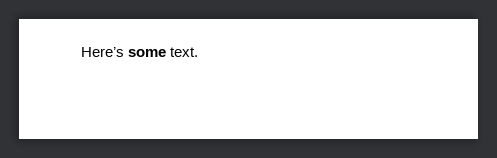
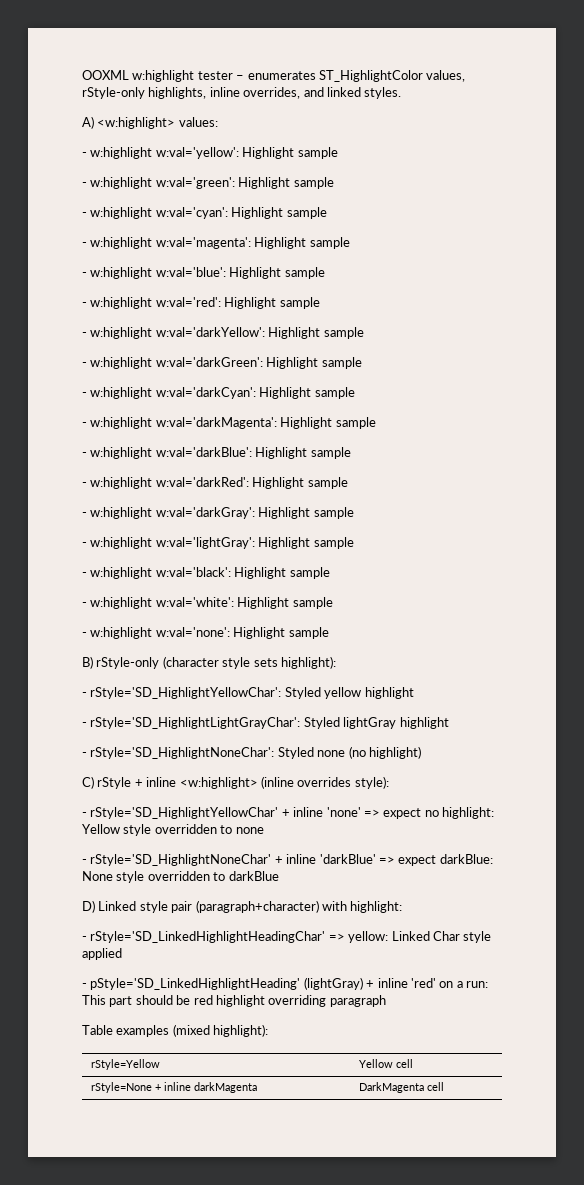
[81,47,199,57] Here’s some text. -> [82,70,466,82] [82,87,402,99] [82,116,218,129] [82,147,338,159] [82,177,334,189] [82,207,327,219] [82,237,350,249] [82,267,325,279] [82,297,320,309] [82,327,364,339] [82,357,362,369] [82,387,355,399] [82,417,376,429] [82,447,351,459] [82,477,348,489] [82,507,354,519] [82,537,354,549] [82,567,330,579] [82,597,333,609] [82,627,329,639] [82,656,336,669] [82,687,414,699] [82,717,449,729] [82,746,421,759] [82,776,389,789] [82,807,494,819] [82,824,264,836] [82,854,493,866] [82,871,279,883] [82,900,403,913] [82,931,492,943] [82,948,122,960] [82,977,488,990] [82,995,386,1007] [82,1024,269,1037] [90,1059,160,1070] [358,1059,413,1068] [90,1082,257,1093] [358,1082,444,1093] OOXML w:highlight tester – enumerates ST_HighlightColor values, rStyle-only highlights, inline overrides, and linked styles. // A) <w:highlight> values: // - w:highlight w:val='yellow': Highlight sample // - w:highlight w:val='green': Highlight sample // - w:highlight w:val='cyan': Highlight sample // - w:highlight w:val='magenta': Highlight sample // - w:highlight w:val='blue': Highlight sample // - w:highlight w:val='red': Highlight sample // - w:highlight w:val='darkYellow': Highlight sample // - w:highlight w:val='darkGreen': Highlight sample // - w:highlight w:val='darkCyan': Highlight sample // - w:highlight w:val='darkMagenta': Highlight sample // - w:highlight w:val='darkBlue': Highlight sample // - w:highlight w:val='darkRed': Highlight sample // - w:highlight w:val='darkGray': Highlight sample // - w:highlight w:val='lightGray': Highlight sample // - w:highlight w:val='black': Highlight sample // - w:highlight w:val='white': Highlight sample // - w:highlight w:val='none': Highlight sample // B) rStyle-only (character style sets highlight): // - rStyle='SD_HighlightYellowChar': Styled yellow highlight // - rStyle='SD_HighlightLightGrayChar': Styled lightGray highlight // - rStyle='SD_HighlightNoneChar': Styled none (no highlight) // C) rStyle + inline <w:highlight> (inline overrides style): // - rStyle='SD_HighlightYellowChar' + inline 'none' => expect no highlight: Yellow style overridden to none // - rStyle='SD_HighlightNoneChar' + inline 'darkBlue' => expect darkBlue: None style overridden to darkBlue // D) Linked style pair (paragraph+character) with highlight: // - rStyle='SD_LinkedHighlightHeadingChar' => yellow: Linked Char style applied // - pStyle='SD_LinkedHighlightHeading' (lightGray) + inline 'red' on a run: This part should be red highlight overriding paragraph // Table examples (mixed highlight): // rStyle=Yellow | Yellow cell // rStyle=None + inline darkMagenta | DarkMagenta cell

